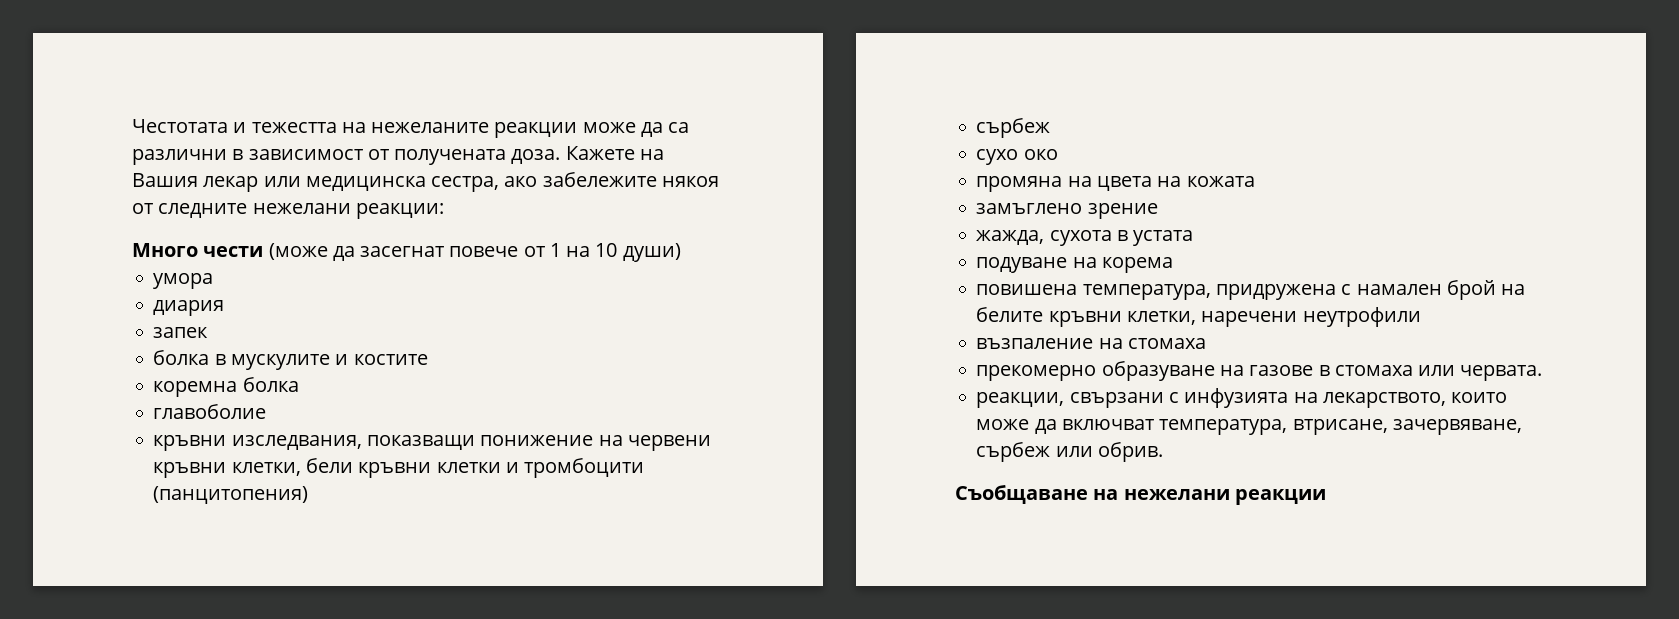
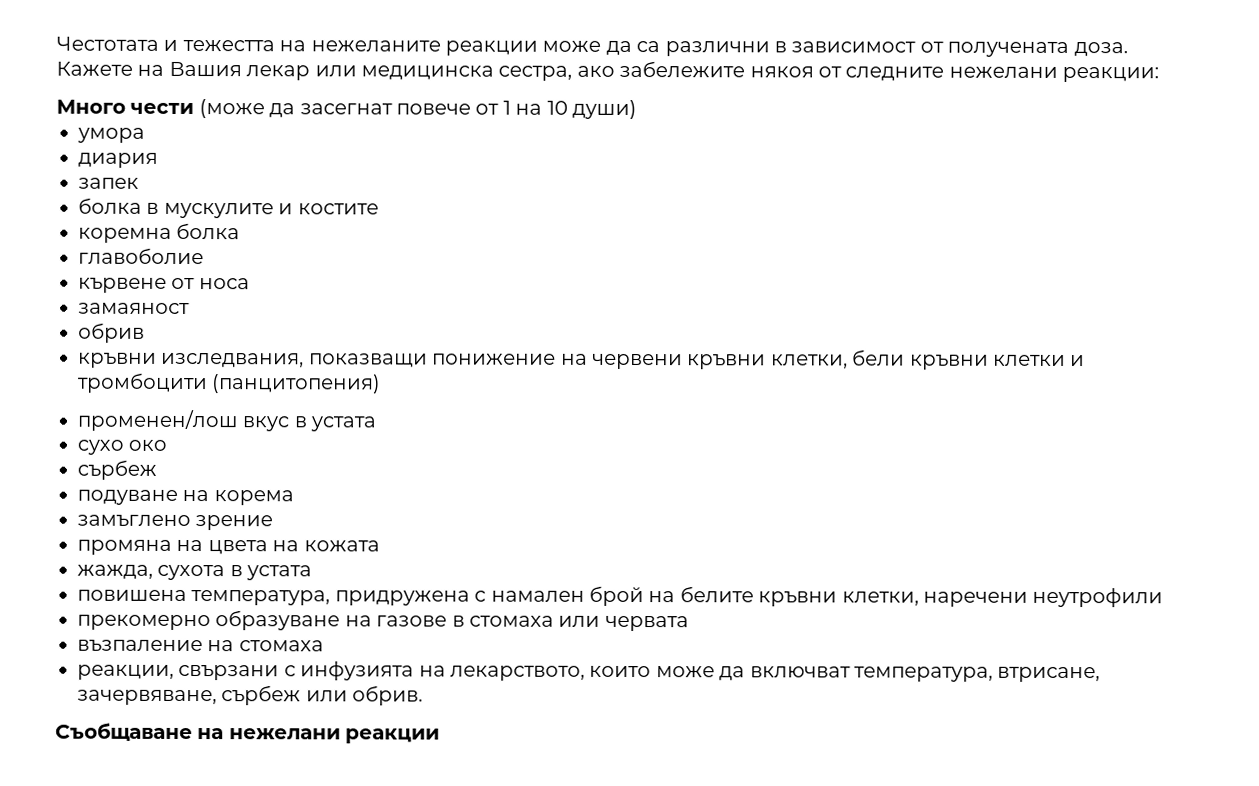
(267, 411) none -> [78,277,250,293] [78,302,190,315] [78,322,145,343] // кървене от носа // замаяност // обрив
[976,118,1051,138] [976,149,1058,165] сърбеж // сухо око -> [77,409,377,432] [77,439,168,455] [77,459,157,480] [77,489,294,506] [77,514,274,531] променен/лош вкус в устата // сухо око // сърбеж // подуване на корема // замъглено зрение
[976,203,1158,219] // замъглено зрение -> (380, 546) none
[976,257,1173,273] // подуване на корема -> (313, 573) none
[976,338,1206,349] // възпаление на стомаха -> (1164, 597) none
[1460,365,1543,381] червата. -> [604,615,689,632] [77,639,324,652] червата // възпаление на стомаха

